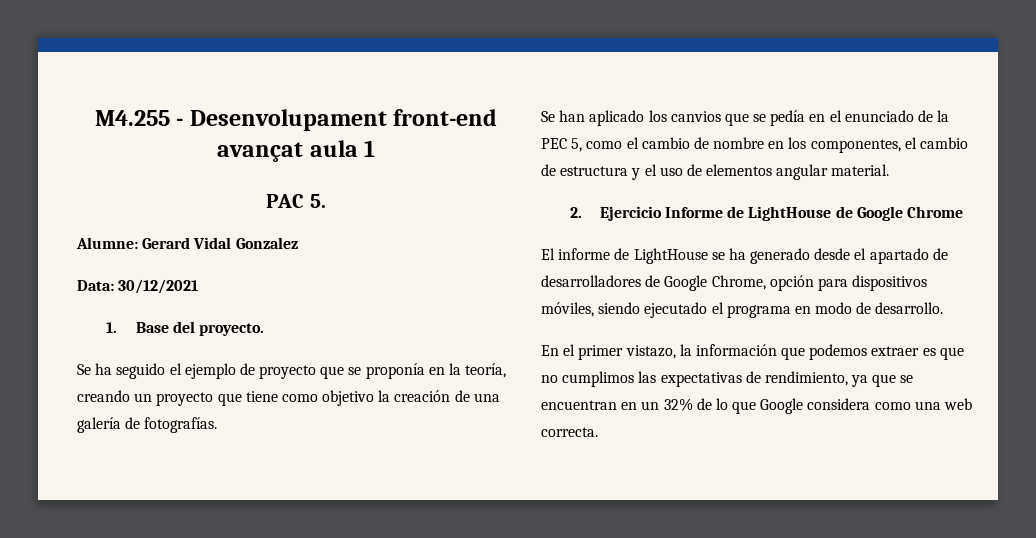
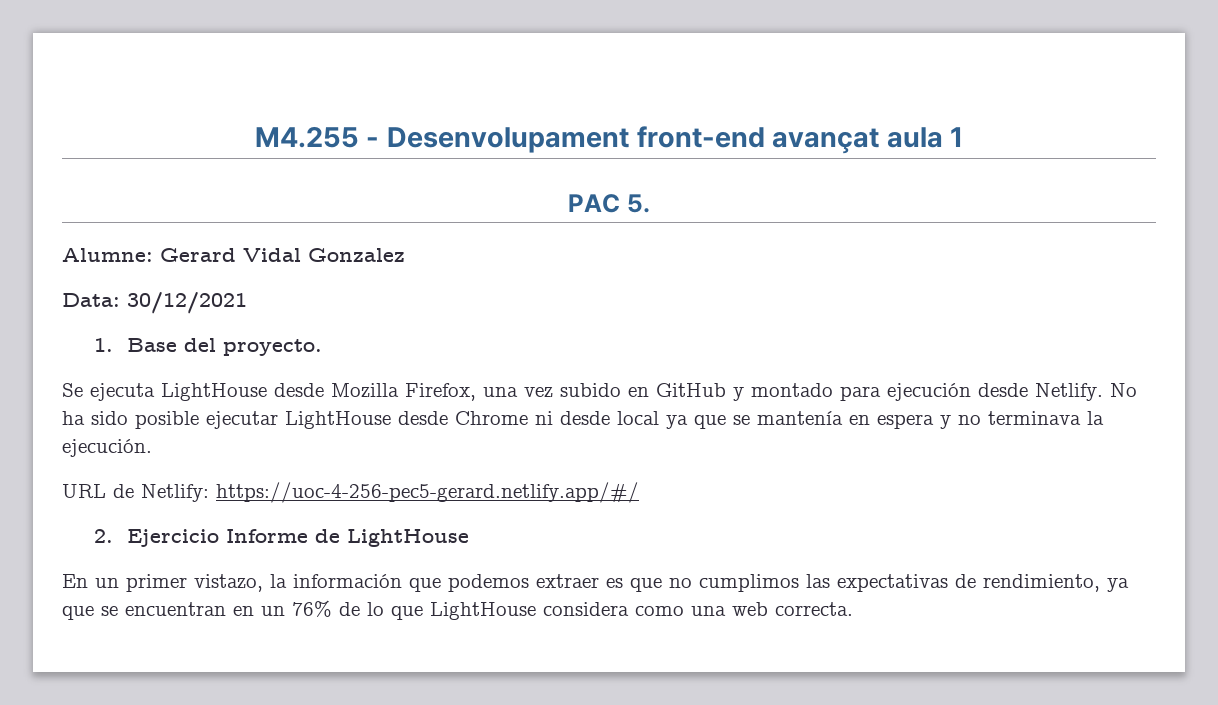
[95,363,507,379] [77,390,500,406] [77,417,218,433] [541,110,950,126] [541,137,969,153] [541,164,890,180] ha seguido el ejemplo de proyecto que se proponía en la teoría, creando un proyecto que tiene como objetivo la creación de una galería de fotografías. // Se han aplicado los canvios que se pedía en el enunciado de la PEC 5, como el cambio de nombre en los componentes, el cambio de estructura y el uso de elementos angular material. -> [90,383,1137,401] [62,411,1104,429] [62,439,152,457] [62,482,639,503] ejecuta LightHouse desde Mozilla Firefox, una vez subido en GitHub y montado para ejecución desde Netlify. No ha sido posible ejecutar LightHouse desde Chrome ni desde local ya que se mantenía en espera y no terminava la ejecución. // URL de Netlify: https://uoc-4-256-pec5-gerard.netlify.app/#/
[835,206,963,221] [541,248,948,264] [541,275,928,291] [541,302,944,318] de Google Chrome // El informe de LightHouse se ha generado desde el apartado de desarrolladores de Google Chrome, opción para dispositivos móviles, siendo ejecutado el programa en modo de desarrollo. -> (469, 538) none
[563,344,576,356] el -> [95,578,119,588] un
[663,398,693,411] 32% -> [292,600,332,617] 76%
[760,398,804,414] Google -> [430,602,536,620] LightHouse

